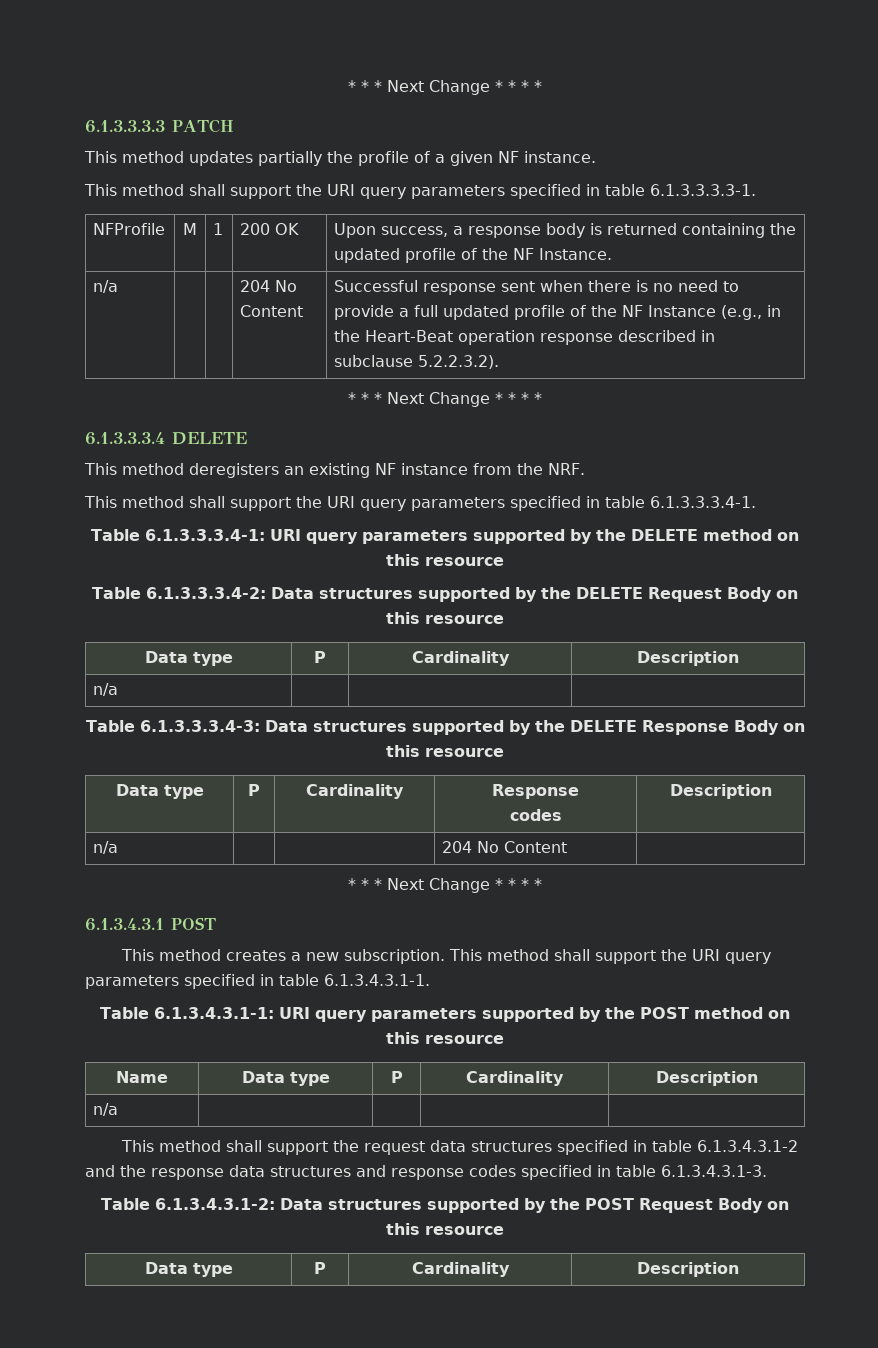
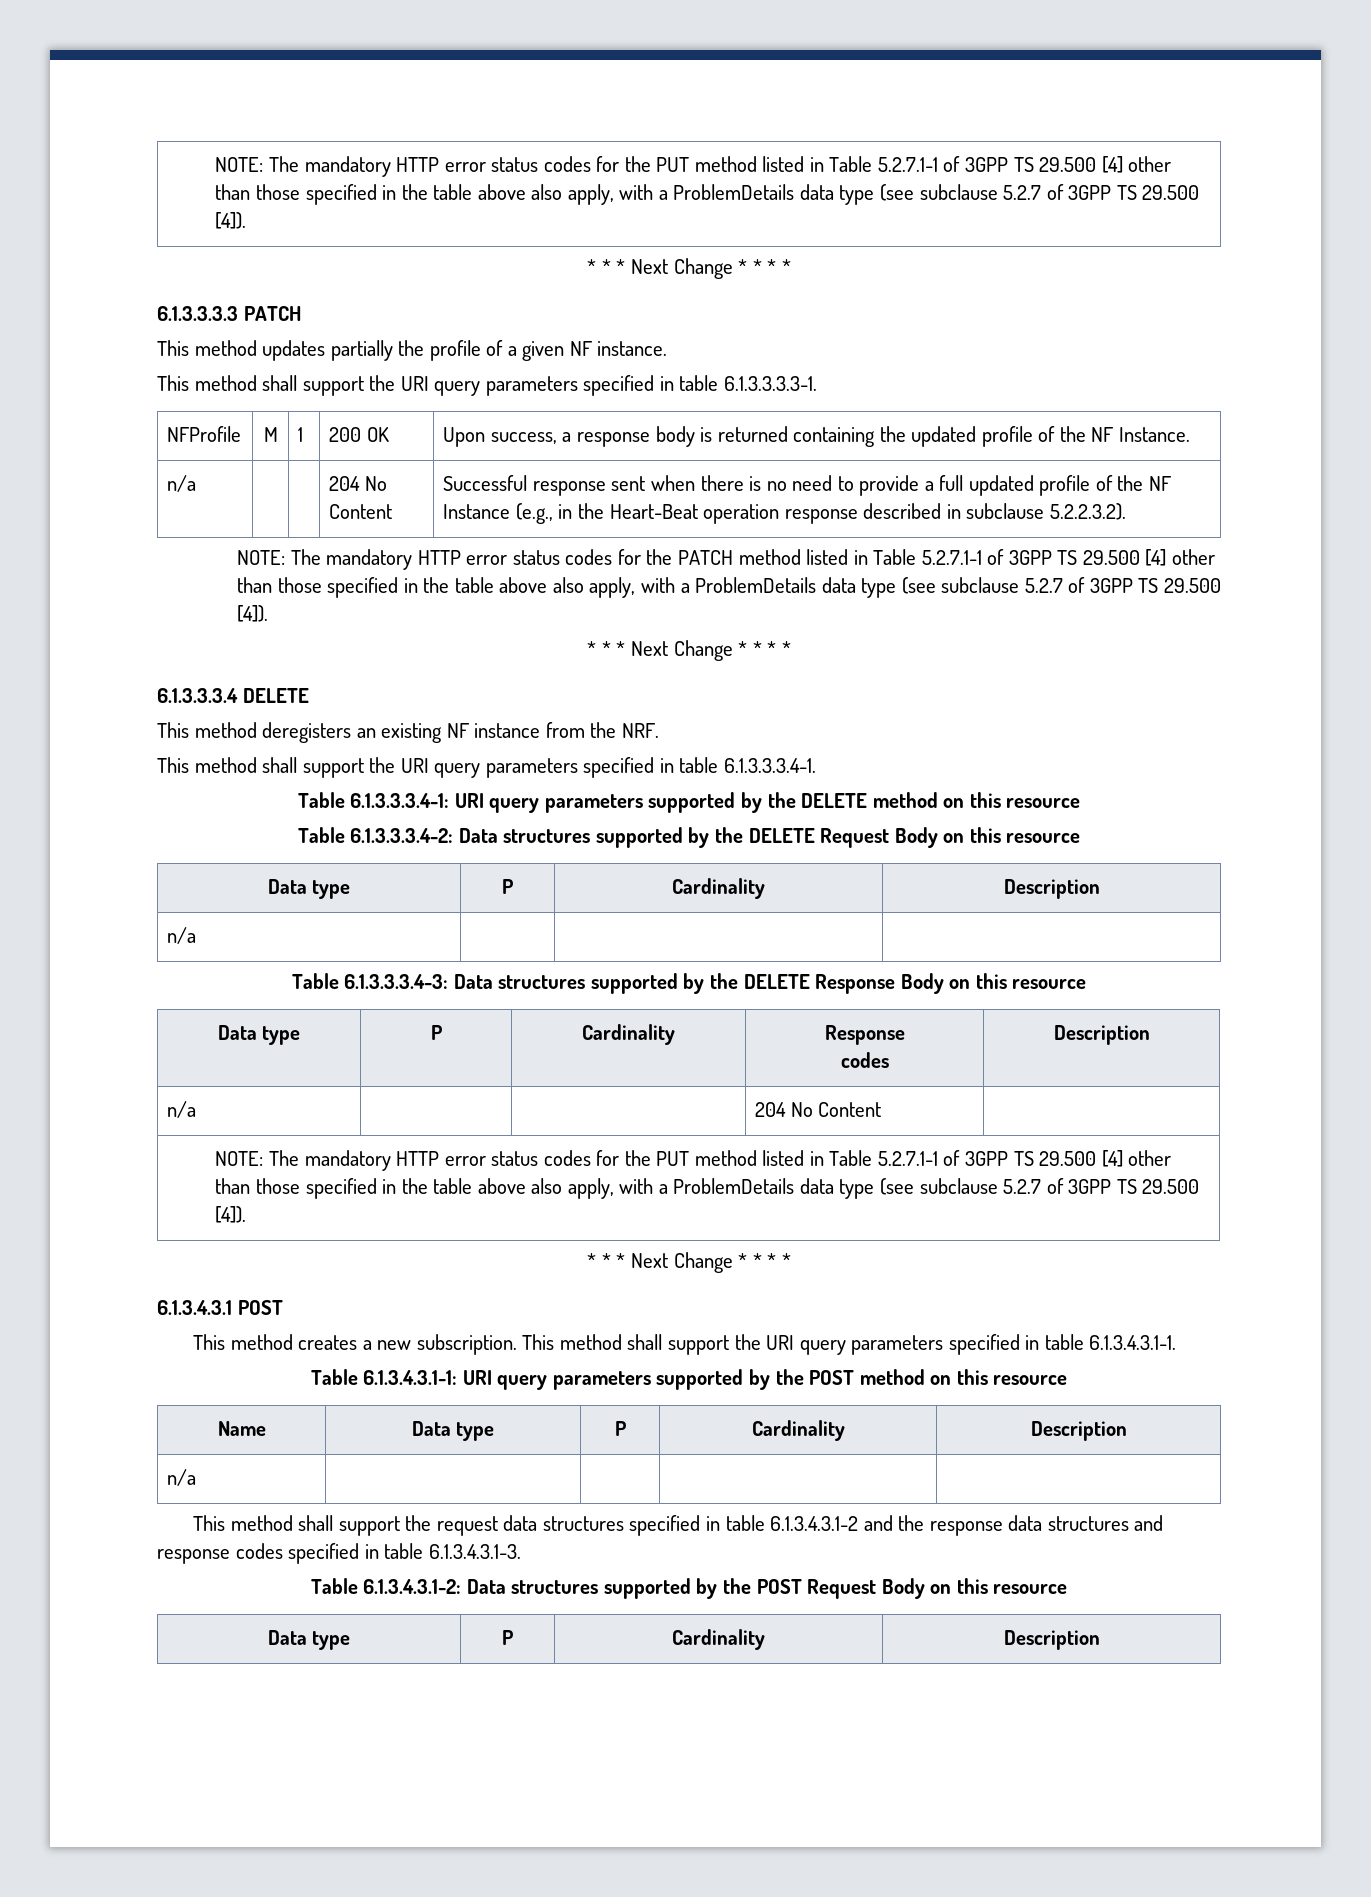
(348, 86) none -> [215,156,1172,177] [215,184,1200,205] [215,212,247,229] NOTE: The mandatory HTTP error status codes for the PUT method listed in Table 5.2.7.1-1 of 3GPP TS 29.500 [4] other than those specified in the table above also apply, with a ProblemDetails data type (see subclause 5.2.7 of 3GPP TS 29.500 [4]). //
(500, 362) none -> [237,549,1215,570] [237,577,1221,598] [237,605,269,622] // NOTE: The mandatory HTTP error status codes for the PATCH method listed in Table 5.2.7.1-1 of 3GPP TS 29.500 [4] other than those specified in the table above also apply, with a ProblemDetails data type (see subclause 5.2.7 of 3GPP TS 29.500 [4]).
(568, 847) none -> [215,1150,1172,1171] [215,1178,1200,1199] [215,1206,247,1223] // NOTE: The mandatory HTTP error status codes for the PUT method listed in Table 5.2.7.1-1 of 3GPP TS 29.500 [4] other than those specified in the table above also apply, with a ProblemDetails data type (see subclause 5.2.7 of 3GPP TS 29.500 [4]).

